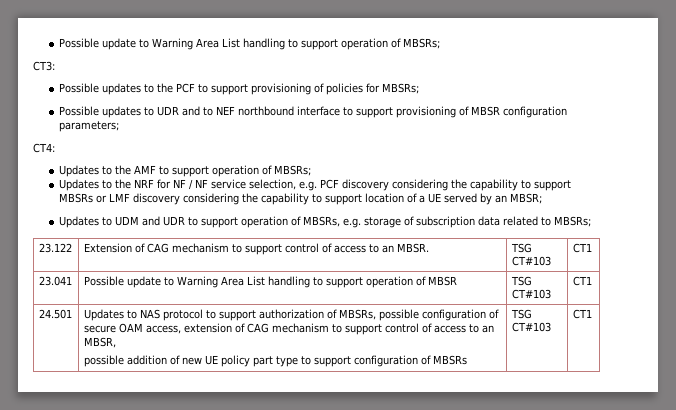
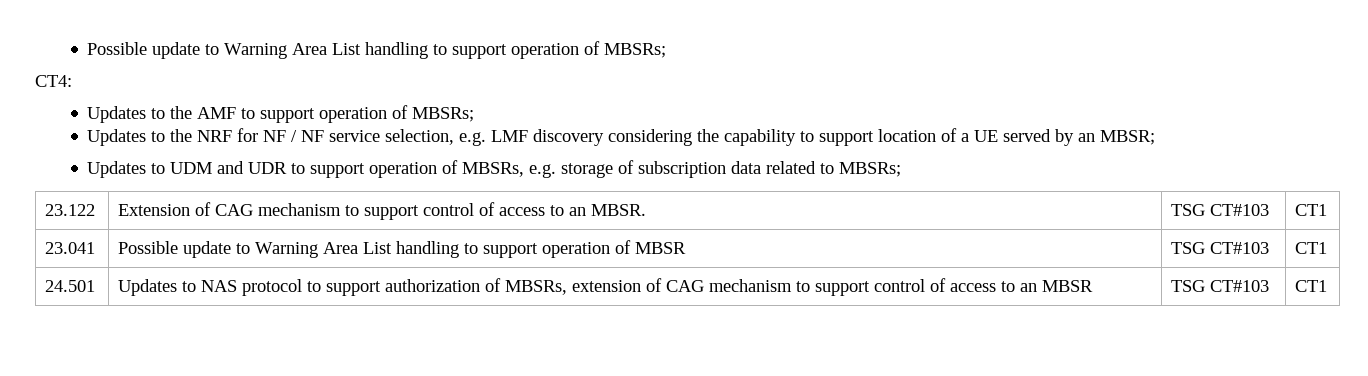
[33,61,55,71] [58,83,419,95] [58,106,567,118] [58,121,119,132] // CT3: // Possible updates to the PCF to support provisioning of policies for MBSRs; // Possible updates to UDR and to NEF northbound interface to support provisioning of MBSR configuration parameters; -> (667, 50) none
[319,179,571,191] [58,193,107,203] PCF discovery considering the capability to support MBSRs or -> (487, 139) none
[378,309,499,321] [83,323,181,334] possible configuration of secure OAM access, -> (568, 287) none
[83,337,116,348] [83,355,467,367] MBSR, // possible addition of new UE policy part type to support configuration of MBSRs -> [1042,280,1094,292] MBSR

